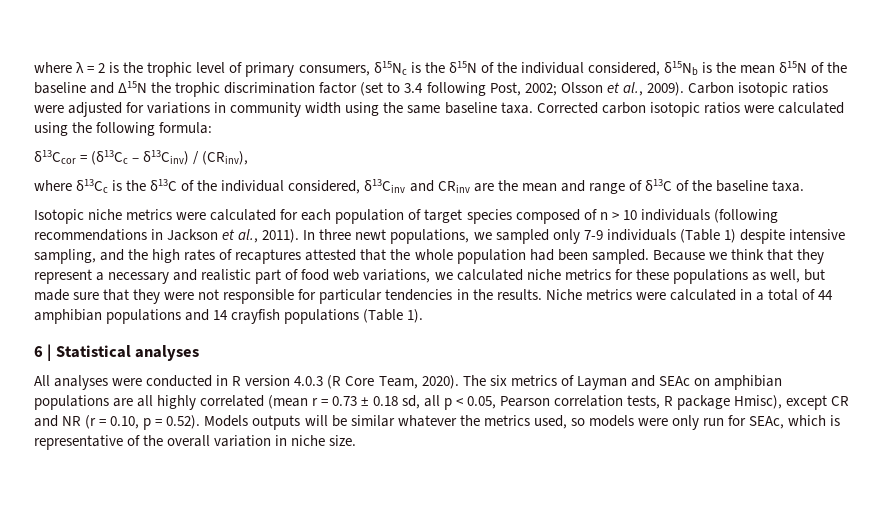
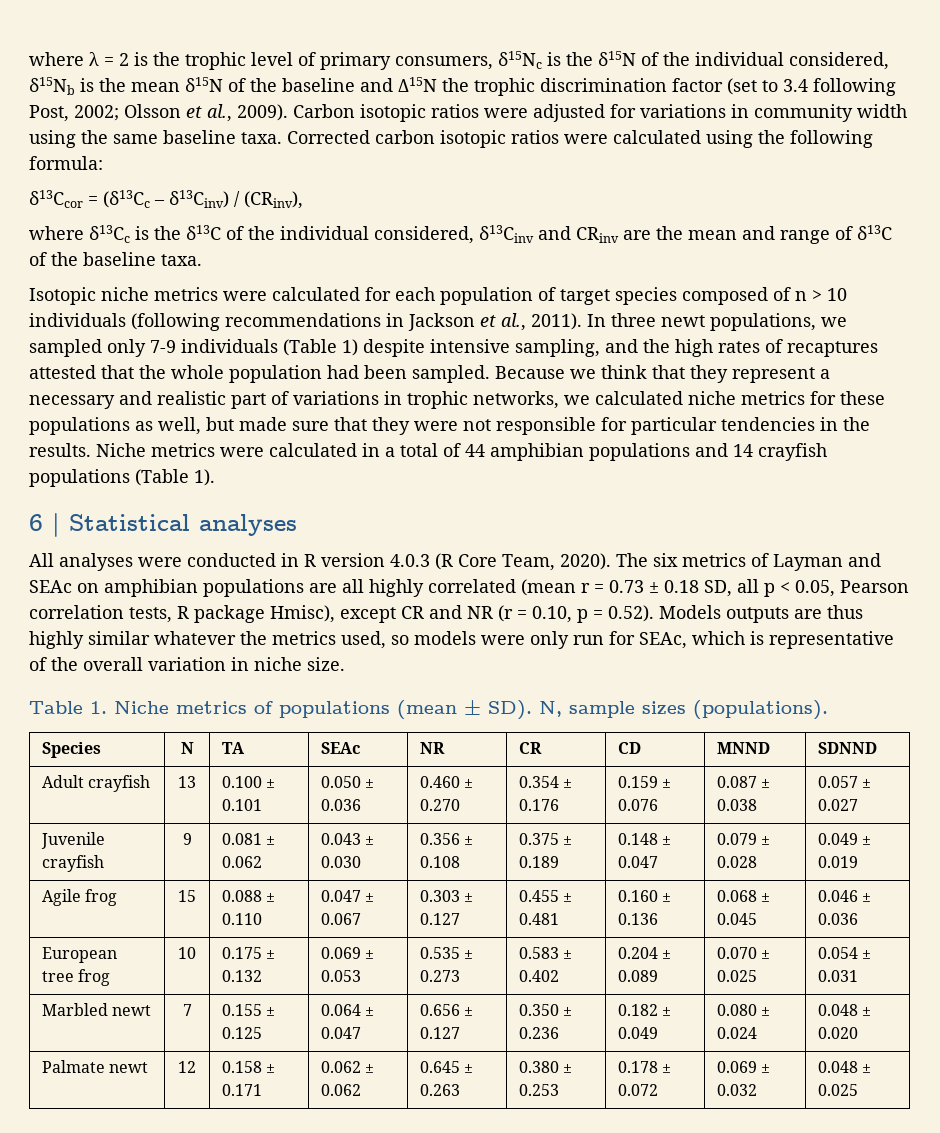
[301,269,431,283] food web variations, -> [293,391,559,409] variations in trophic networks,
[401,395,420,409] sd, -> [704,580,732,597] SD,
[304,415,347,427] will be -> [794,605,863,619] [29,631,84,649] are thus highly
(357, 440) none -> [29,700,828,720] [41,742,101,758] [180,742,194,754] [221,742,245,754] [320,742,360,754] [419,742,445,754] [518,742,542,754] [617,742,641,754] [716,742,770,754] [817,742,877,754] [41,775,151,792] [178,776,196,788] [221,776,276,788] [221,799,262,811] [320,776,375,788] [320,799,361,811] [419,776,474,788] [419,799,460,811] [518,776,573,788] [518,799,559,811] [617,776,672,788] [617,799,658,811] [716,776,771,788] [716,799,757,811] [817,776,872,788] [817,799,858,811] [40,832,105,849] [41,855,104,872] [182,833,192,845] [221,833,276,845] [221,856,262,868] [320,833,375,845] [320,856,361,868] [419,833,474,845] [419,856,460,868] [518,833,573,845] [518,856,559,868] [617,833,672,845] [617,856,658,868] [716,833,771,845] [716,856,757,868] [817,833,872,845] [817,856,858,868] [41,889,118,906] [178,890,196,902] [221,890,276,902] [221,913,262,925] [320,890,375,902] [320,913,361,925] [419,890,474,902] [419,913,460,925] [518,890,573,902] [518,913,559,925] [617,890,672,902] [617,913,658,925] [716,890,771,902] [716,913,757,925] [817,890,872,902] [817,913,858,925] [41,947,117,963] [41,969,111,986] [178,947,196,959] [221,947,276,959] [221,970,262,982] [320,947,375,959] [320,970,361,982] [419,947,474,959] [419,970,460,982] [518,947,573,959] [518,970,559,982] [617,947,672,959] [617,970,658,982] [716,947,771,959] [716,970,757,982] [817,947,872,959] [817,970,858,982] [41,1003,152,1016] [182,1004,192,1016] [221,1004,276,1016] [221,1027,262,1039] [320,1004,375,1016] [320,1027,361,1039] [419,1004,474,1016] [419,1027,460,1039] [518,1004,573,1016] [518,1027,559,1039] [617,1004,672,1016] [617,1027,658,1039] [716,1004,771,1016] [716,1027,757,1039] [817,1004,872,1016] [817,1027,858,1039] [41,1060,149,1073] [178,1061,196,1073] [221,1061,276,1073] [221,1084,262,1096] [320,1061,375,1073] [320,1084,361,1096] [419,1061,474,1073] [419,1084,460,1096] [518,1061,573,1073] [518,1084,559,1096] [617,1061,672,1073] [617,1084,658,1096] [716,1061,771,1073] [716,1084,757,1096] [817,1061,872,1073] [817,1084,858,1096] // Table 1. Niche metrics of populations (mean ± SD). N, sample sizes (populations). // Species | N | TA | SEAc | NR | CR | CD | MNND | SDNND // Adult crayfish | 13 | 0.100 ± 0.101 | 0.050 ± 0.036 | 0.460 ± 0.270 | 0.354 ± 0.176 | 0.159 ± 0.076 | 0.087 ± 0.038 | 0.057 ± 0.027 // Juvenile crayfish | 9 | 0.081 ± 0.062 | 0.043 ± 0.030 | 0.356 ± 0.108 | 0.375 ± 0.189 | 0.148 ± 0.047 | 0.079 ± 0.028 | 0.049 ± 0.019 // Agile frog | 15 | 0.088 ± 0.110 | 0.047 ± 0.067 | 0.303 ± 0.127 | 0.455 ± 0.481 | 0.160 ± 0.136 | 0.068 ± 0.045 | 0.046 ± 0.036 // European tree frog | 10 | 0.175 ± 0.132 | 0.069 ± 0.053 | 0.535 ± 0.273 | 0.583 ± 0.402 | 0.204 ± 0.089 | 0.070 ± 0.025 | 0.054 ± 0.031 // Marbled newt | 7 | 0.155 ± 0.125 | 0.064 ± 0.047 | 0.656 ± 0.127 | 0.350 ± 0.236 | 0.182 ± 0.049 | 0.080 ± 0.024 | 0.048 ± 0.020 // Palmate newt | 12 | 0.158 ± 0.171 | 0.062 ± 0.062 | 0.645 ± 0.263 | 0.380 ± 0.253 | 0.178 ± 0.072 | 0.069 ± 0.032 | 0.048 ± 0.025

